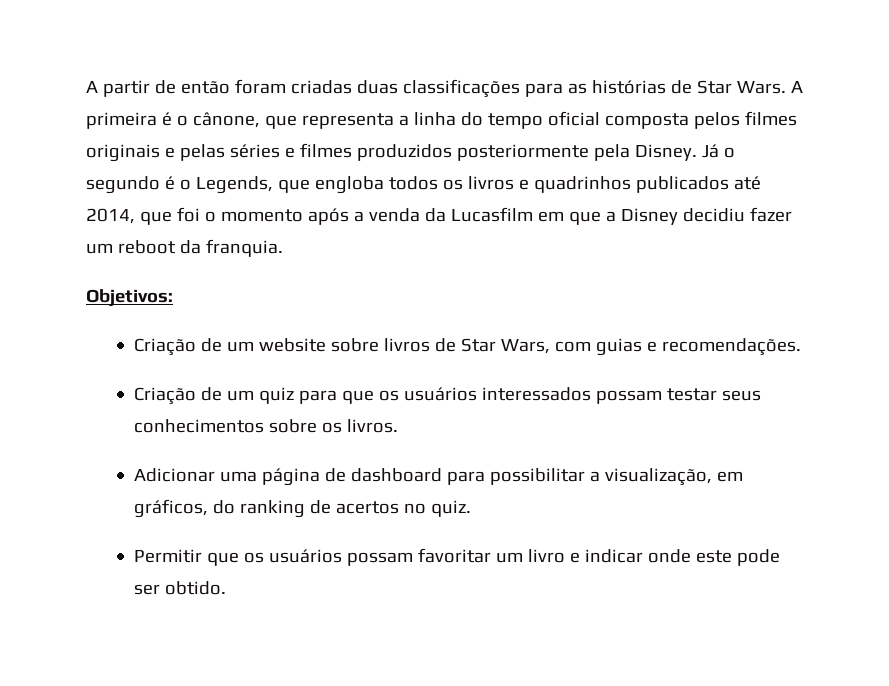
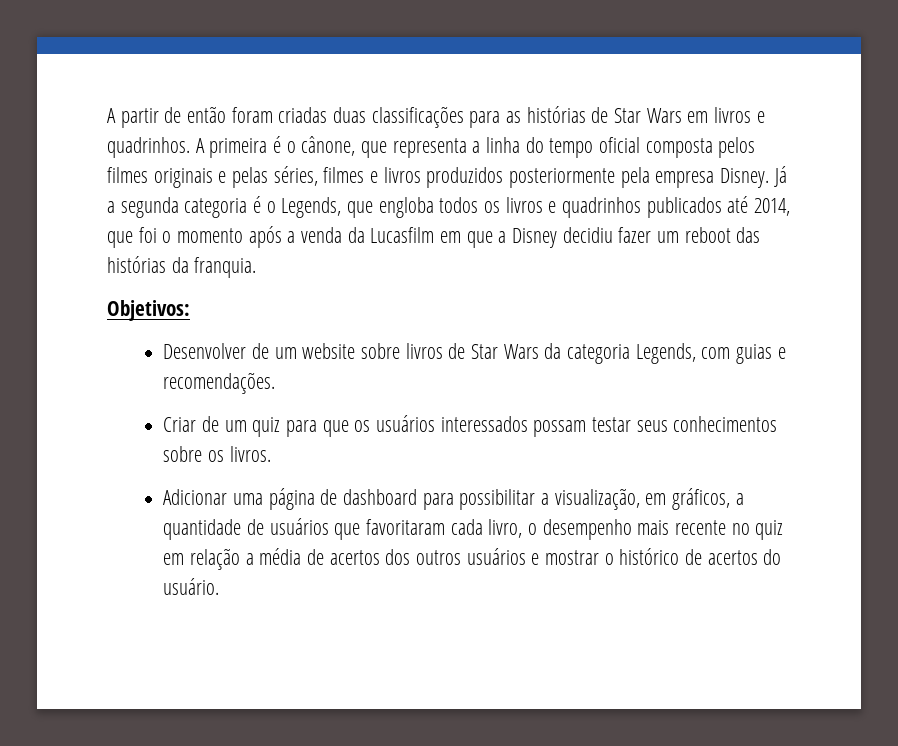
[736,81,786,94] Wars. -> [646,107,765,123] [107,137,190,158] Wars em livros e quadrinhos.
[229,143,352,158] séries e filmes -> [273,166,421,186] séries, filmes e livros
(630, 152) none -> [655,171,715,188] empresa
[723,147,735,158] [86,176,160,194] o segundo -> [107,197,248,218] a segunda categoria
(176, 247) none -> [736,227,761,243] [107,256,166,273] das histórias
[133,338,196,356] Criação -> [163,343,247,359] Desenvolver
[500,339,550,354] Wars, -> [503,343,696,364] Wars da categoria Legends,
[133,387,196,405] Criação -> [163,417,197,432] Criar
[212,500,471,518] [133,548,780,566] [133,581,226,595] do ranking de acertos no quiz. // Permitir que os usuários possam favoritar um livro e indicar onde este pode ser obtido. -> [735,493,744,505] [163,518,784,540] [163,548,782,570] [163,578,220,595] a quantidade de usuários que favoritaram cada livro, o desempenho mais recente no quiz em relação a média de acertos dos outros usuários e mostrar o histórico de acertos do usuário.

